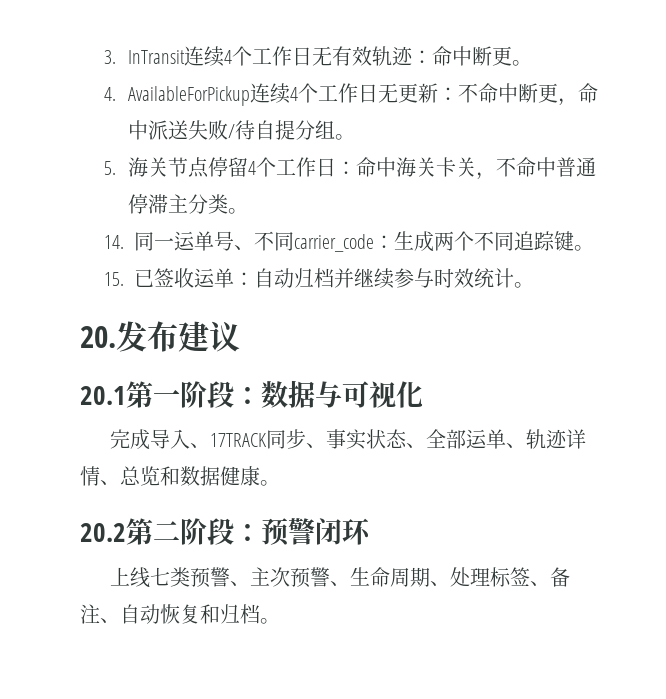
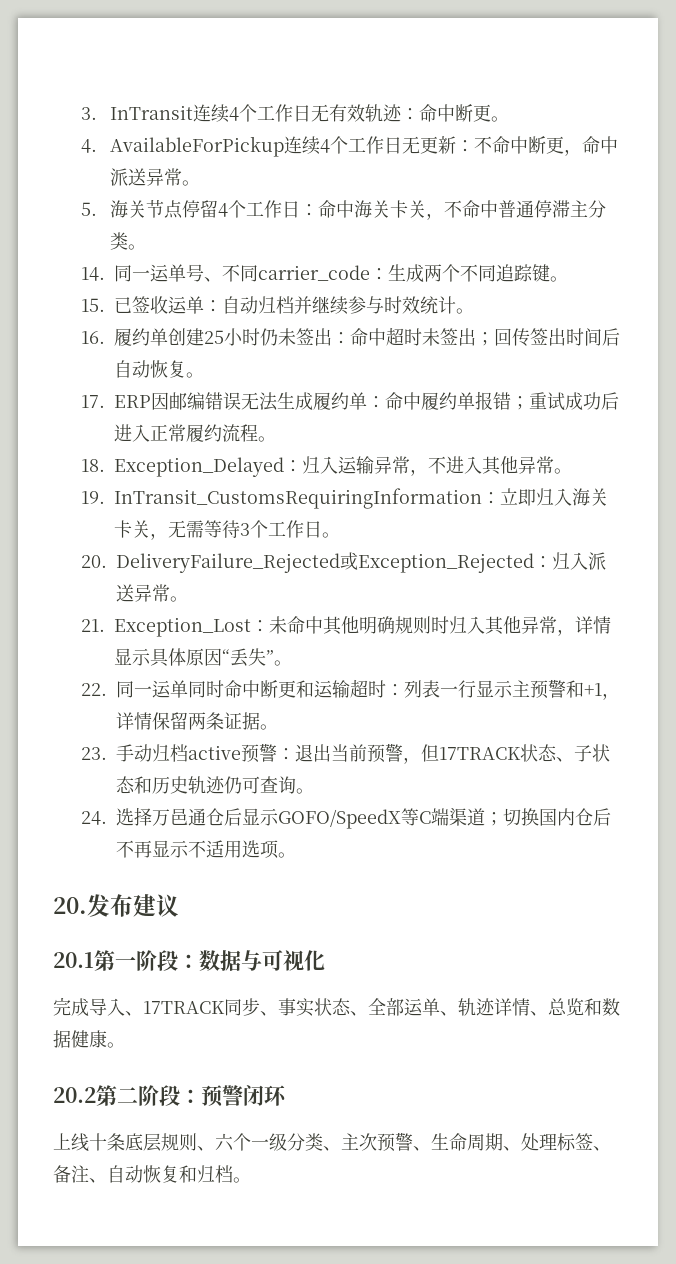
[188,120,336,140] 失败/待自提分组 -> [145,168,182,186] 异常
(535, 285) none -> [81,327,621,347] [114,360,205,378] [81,391,620,411] [114,424,277,442] [81,456,573,477] [81,488,609,509] [114,520,341,540] [81,552,607,573] [116,584,189,602] [81,616,612,637] [114,648,293,667] [81,679,621,700] [116,712,279,730] [81,743,611,764] [116,776,315,794] [81,807,612,829] [116,840,297,859] // 16.履约单创建25小时仍未签出：命中超时未签出；回传签出时间后自动恢复。 // 17. ERP因邮编错误无法生成履约单：命中履约单报错；重试成功后进入正常履约流程。 // 18. Exception_Delayed：归入运输异常，不进入其他异常。 // 19. InTransit_CustomsRequiringInformation：立即归入海关卡关，无需等待3个工作日。 // 20. DeliveryFailure_Rejected或Exception_Rejected：归入派送异常。 // 21. Exception_Lost：未命中其他明确规则时归入其他异常，详情显示具体原因“丢失”。 // 22.同一运单同时命中断更和运输超时：列表一行显示主预警和+1，详情保留两条证据。 // 23.手动归档active预警：退出当前预警，但17TRACK状态、子状态和历史轨迹仍可查询。 // 24.选择万邑通仓后显示GOFO/SpeedX等C端渠道；切换国内仓后不再显示不适用选项。
[150,567,231,588] 七类预警 -> [89,1133,323,1152] 十条底层规则、六个一级分类

